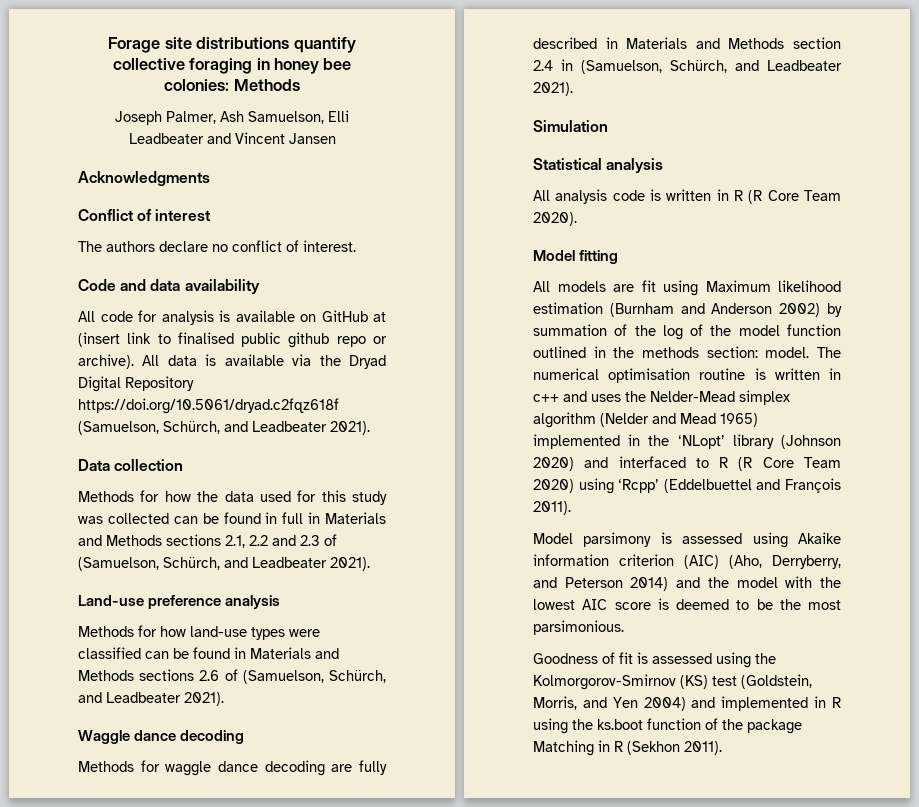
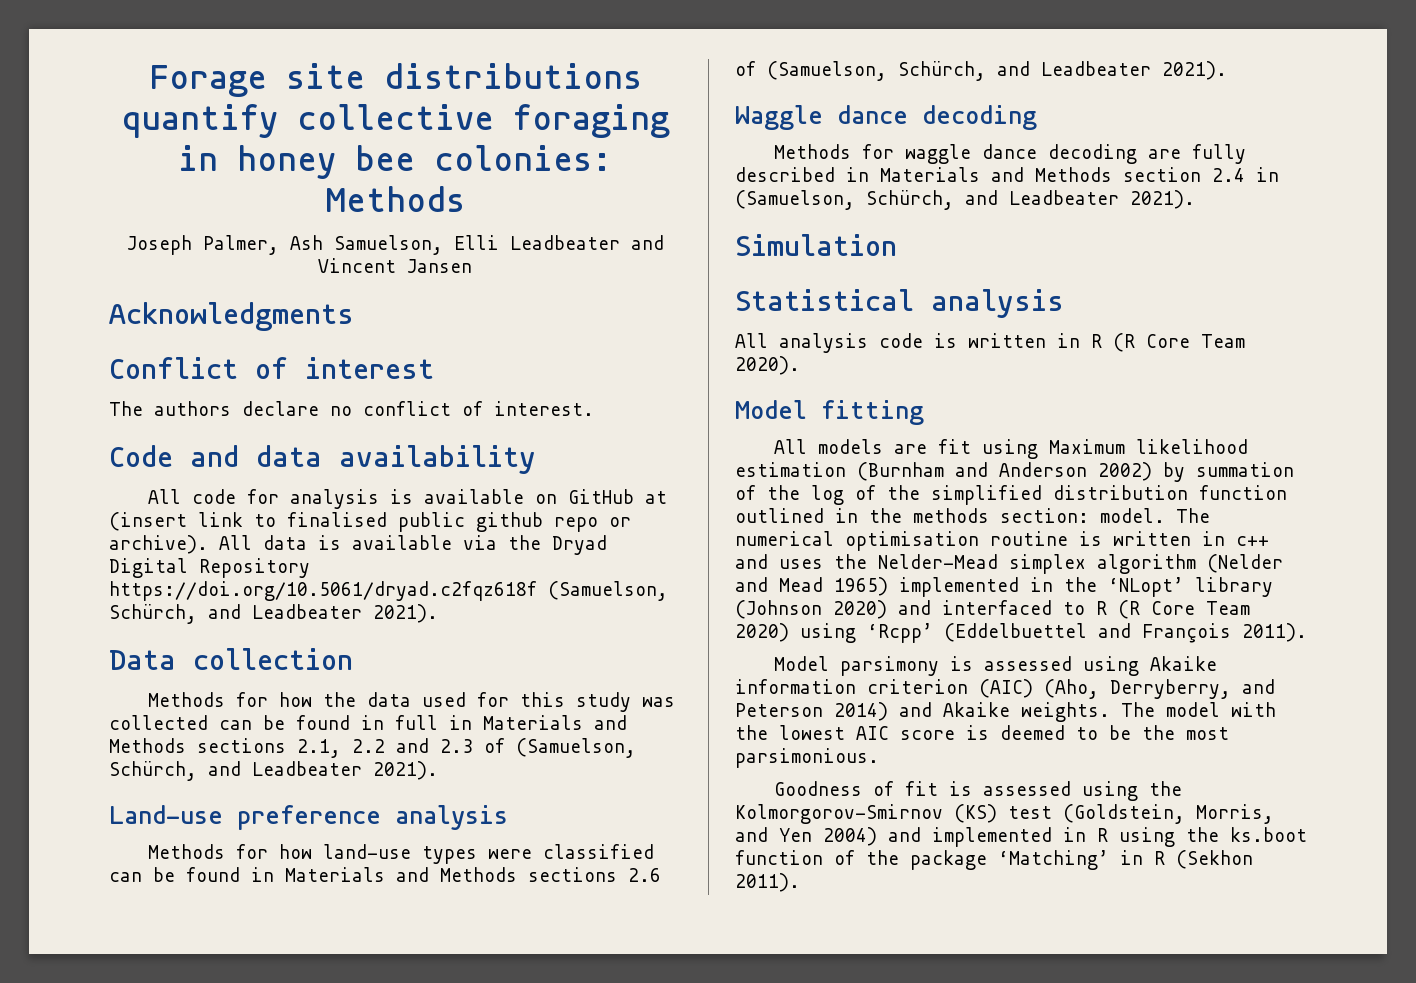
[738,325,780,336] model -> [931,485,1188,505] simplified distribution
[707,577,729,588] the -> [943,702,1155,722] Akaike weights. The
[533,740,594,756] Matching -> [998,850,1109,870] ‘Matching’

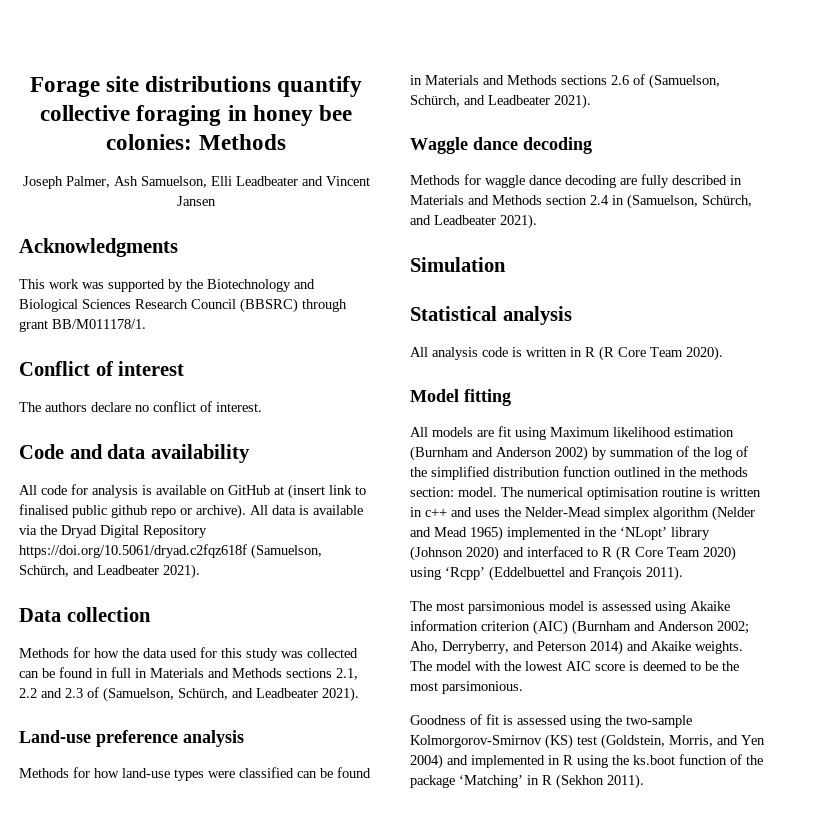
(354, 316) none -> [19,279,315,292] [19,298,347,313] [19,319,146,332] // This work was supported by the Biotechnology and Biological Sciences Research Council (BBSRC) through grant BB/M011178/1.
[773,656,939,676] Model parsimony -> [410,601,584,614] The most parsimonious model
[1044,679,1099,699] (Aho, -> [572,620,749,635] [410,641,438,653] (Burnham and Anderson 2002; Aho,
(1182, 788) none -> [626,715,692,728] two-sample

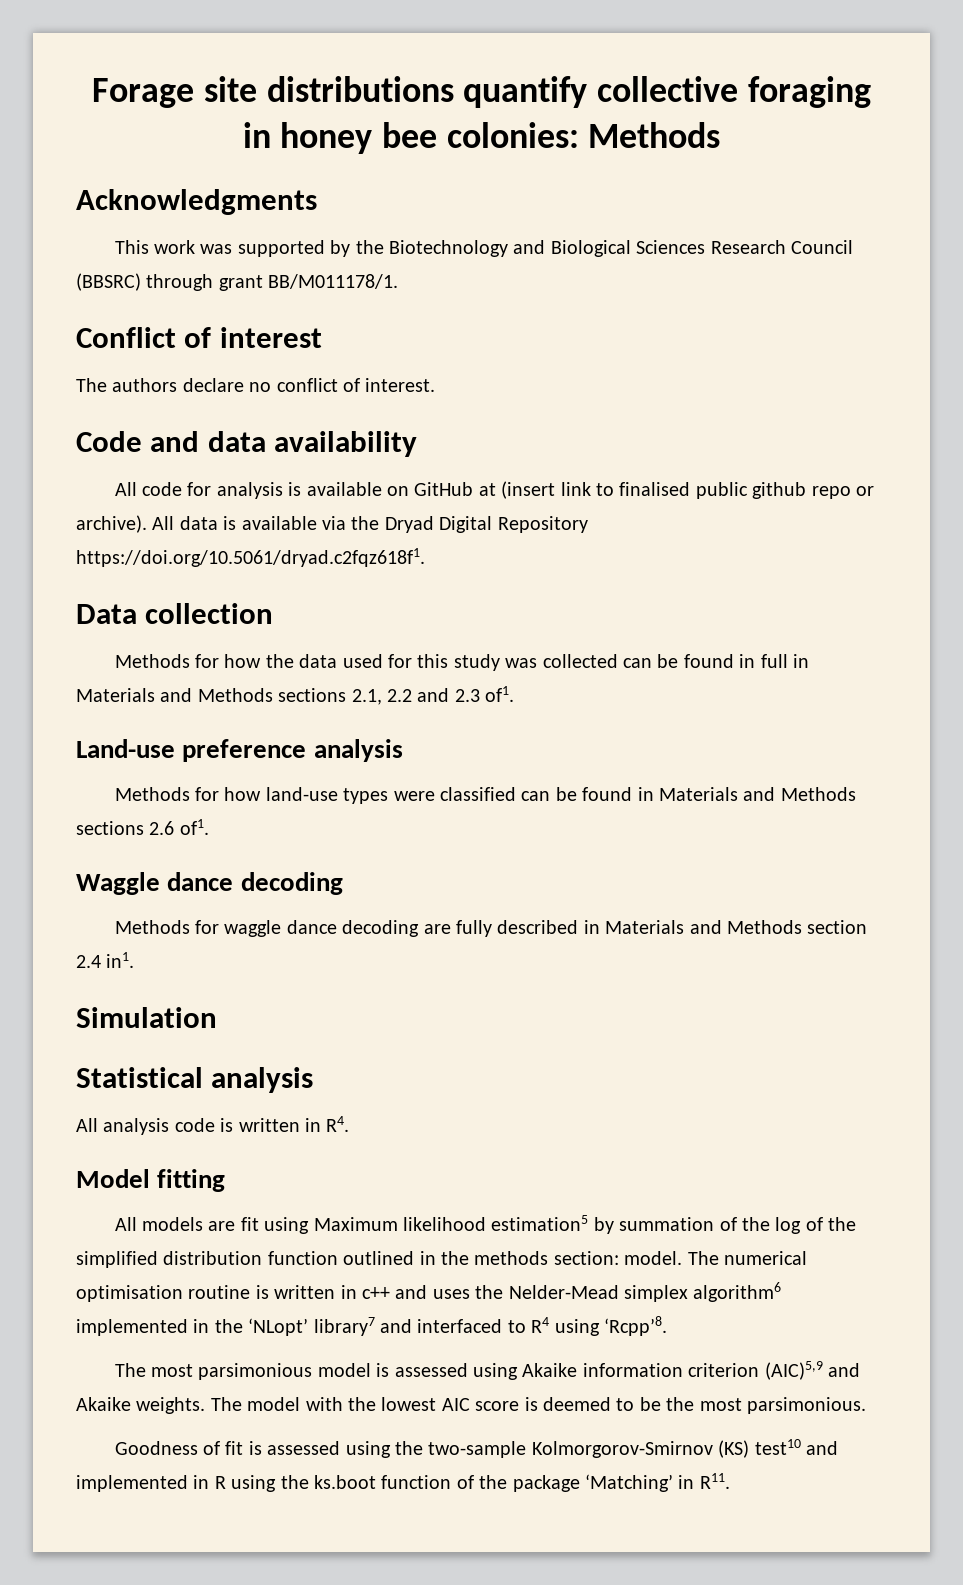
[22,176,370,189] [177,196,216,206] // Joseph Palmer, Ash Samuelson, Elli Leadbeater and Vincent Jansen -> (721, 135) none
[19,544,322,559] [19,564,200,579] https://doi.org/10.5061/dryad.c2fqz618f (Samuelson, Schürch, and Leadbeater 2021). -> [76,548,425,567] https://doi.org/10.5061/dryad.c2fqz618f1.
[87,687,359,702] of (Samuelson, Schürch, and Leadbeater 2021). -> [485,686,515,702] of1.
[633,74,720,89] [410,94,591,109] of (Samuelson, Schürch, and Leadbeater 2021). -> [179,819,209,835] of1.
[612,194,752,209] [410,214,537,229] in (Samuelson, Schürch, and Leadbeater 2021). -> [106,952,135,968] in1.
[585,346,723,361] R (R Core Team 2020). -> [326,1116,350,1132] R4.
[674,427,734,437] [410,446,588,461] estimation (Burnham and Anderson 2002) -> [491,1215,589,1231] estimation5
[653,506,755,521] [410,526,710,541] [410,546,736,561] [410,566,683,581] algorithm (Nelder and Mead 1965) implemented in the ‘NLopt’ library (Johnson 2020) and interfaced to R (R Core Team 2020) using ‘Rcpp’ (Eddelbuettel and François 2011). -> [693,1282,782,1302] [76,1316,667,1336] algorithm6 implemented in the ‘NLopt’ library7 and interfaced to R4 using ‘Rcpp’8.
[533,620,749,635] [410,640,623,655] (AIC) (Burnham and Anderson 2002; Aho, Derryberry, and Peterson 2014) -> [764,1361,823,1380] (AIC)5,9
[577,734,765,749] [410,754,443,769] test (Goldstein, Morris, and Yen 2004) -> [754,1439,801,1455] test10
[542,774,644,789] R (Sekhon 2011). -> [699,1473,730,1489] R11.

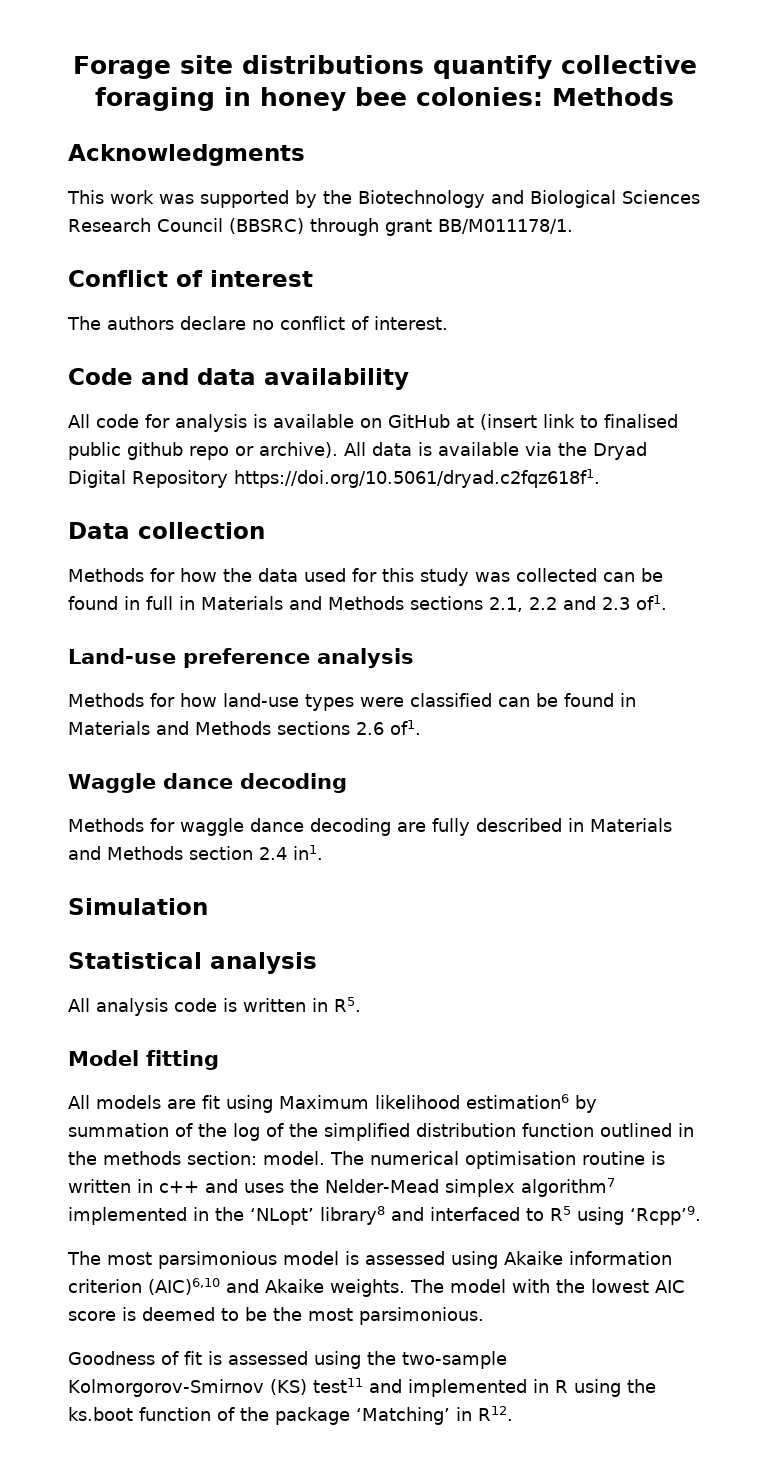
[326,1116,350,1132] R4. -> [334,997,361,1012] R5.
[491,1215,589,1231] estimation5 -> [466,1094,569,1109] estimation6
[693,1282,782,1302] algorithm6 -> [520,1178,615,1197] algorithm7
[313,1317,375,1336] library7 -> [320,1206,385,1225] library8
[531,1316,667,1336] R4 using ‘Rcpp’8. -> [550,1206,701,1225] R5 using ‘Rcpp’9.
[764,1361,823,1380] (AIC)5,9 -> [148,1278,220,1295] (AIC)6,10
[754,1439,801,1455] test10 -> [312,1378,363,1393] test11
[699,1473,730,1489] R11. -> [478,1406,513,1421] R12.

